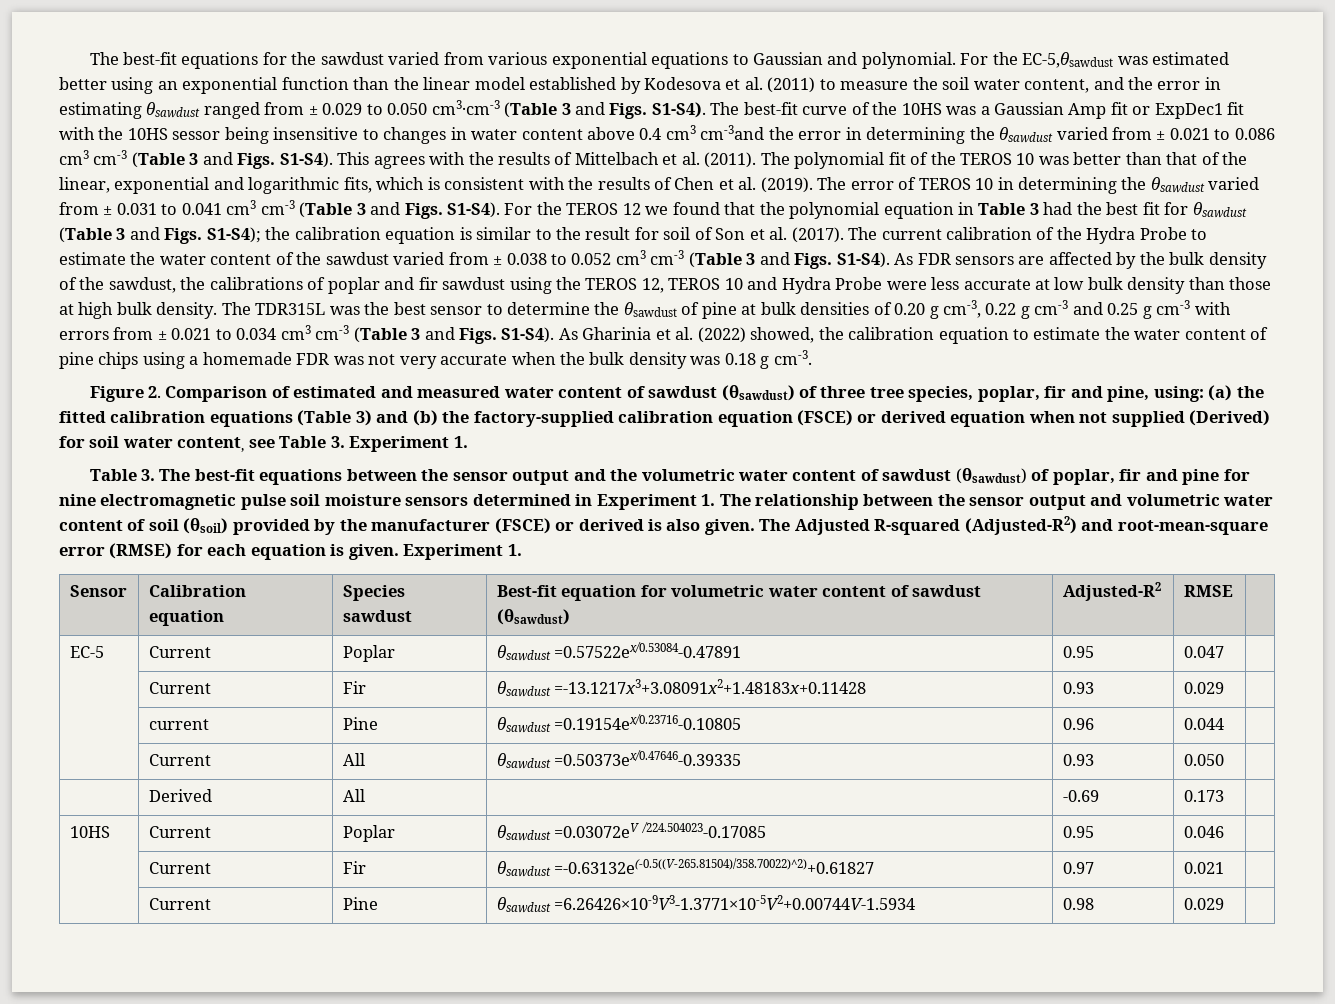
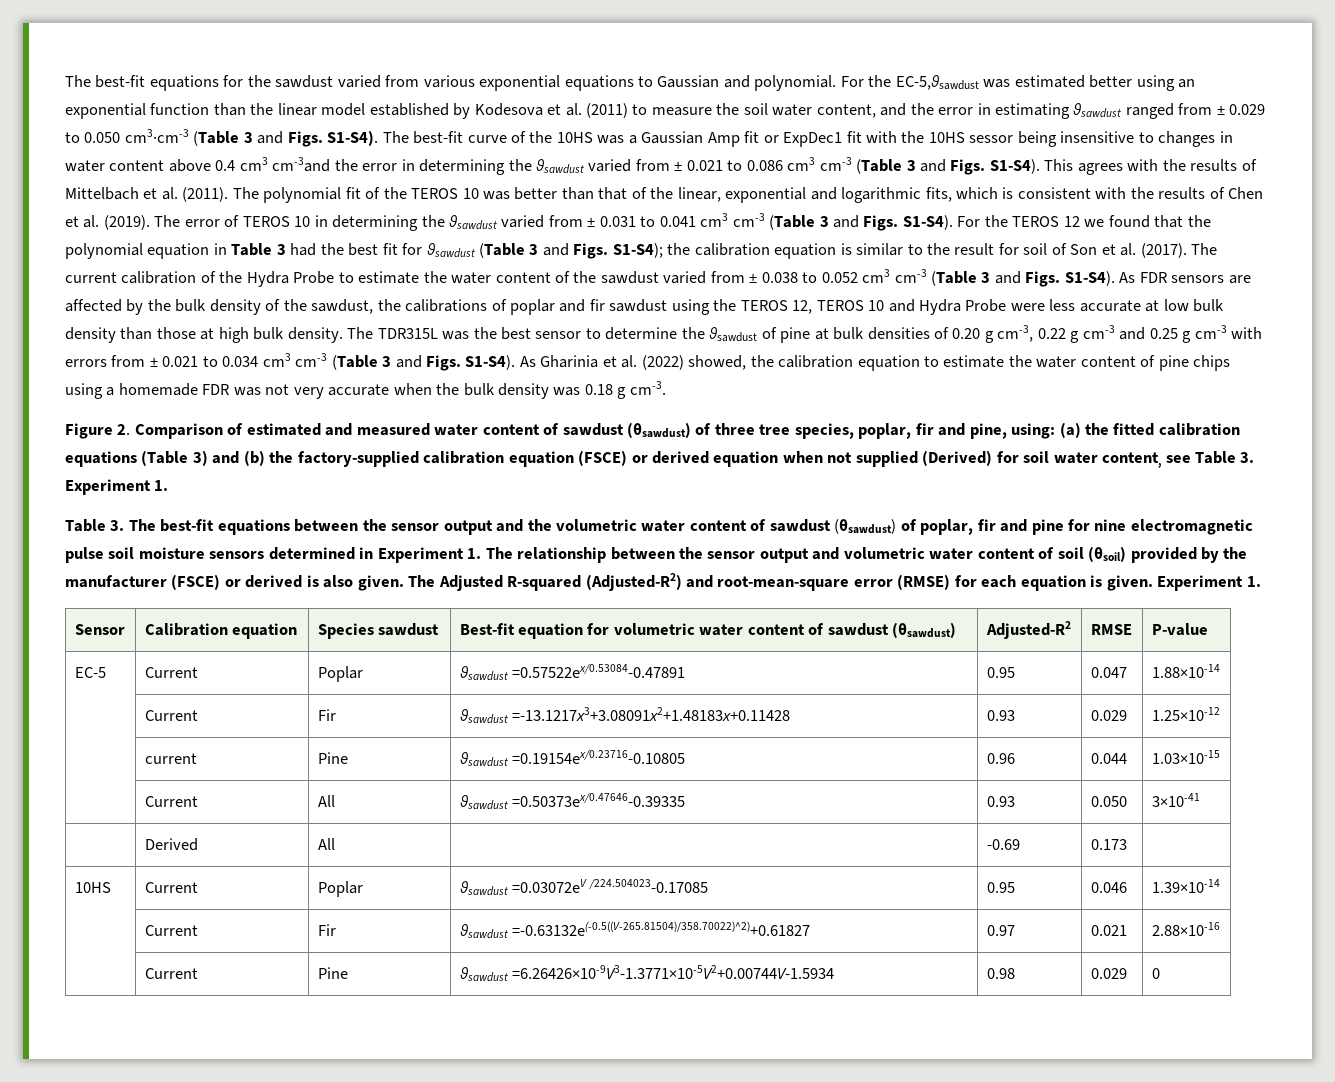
(1233, 591) none -> [1151,623,1208,636] P-value
(1224, 652) none -> [1151,664,1220,678] 1.88×10-14
(1224, 688) none -> [1151,707,1220,721] 1.25×10-12
(1224, 724) none -> [1151,750,1220,764] 1.03×10-15
(1224, 760) none -> [1151,793,1200,807] 3×10-41
(1224, 832) none -> [1151,879,1220,893] 1.39×10-14
(1224, 868) none -> [1151,922,1220,936] 2.88×10-16
(1224, 904) none -> [1151,968,1160,979] 0

